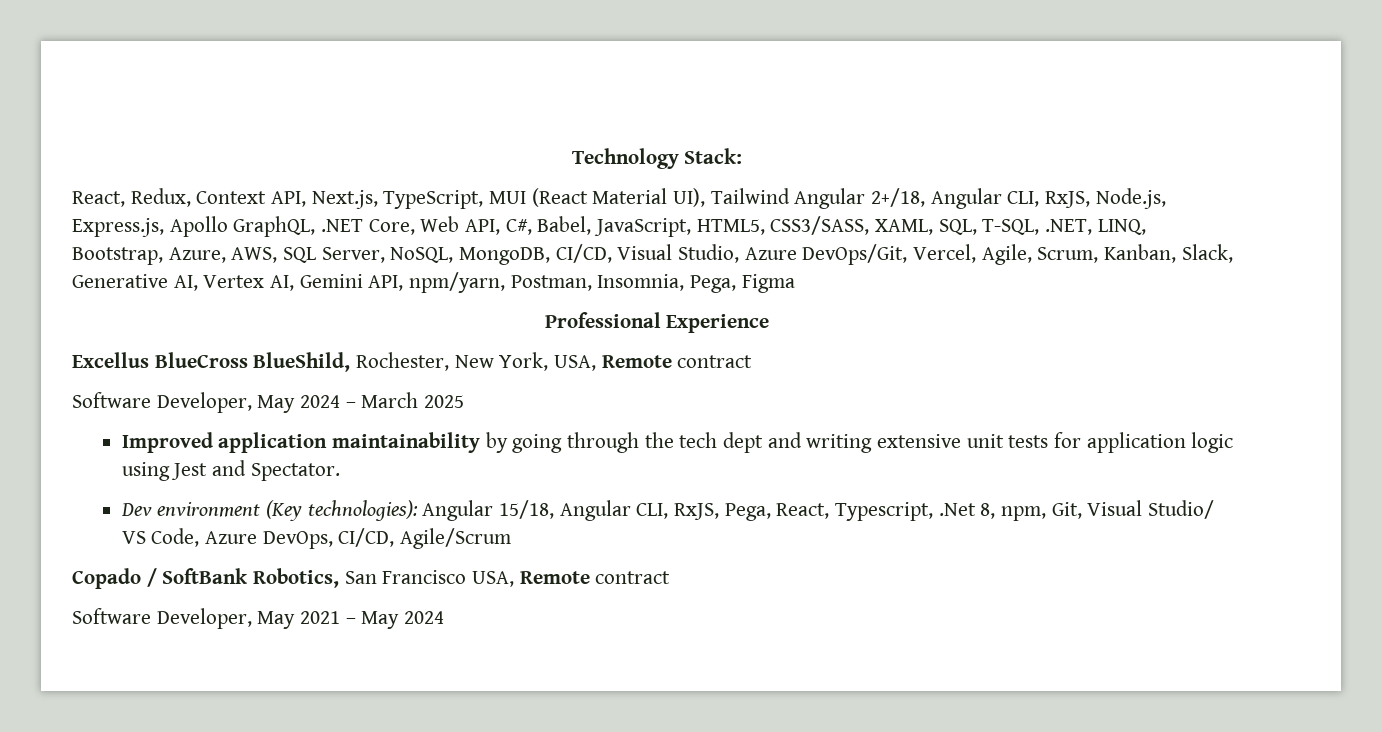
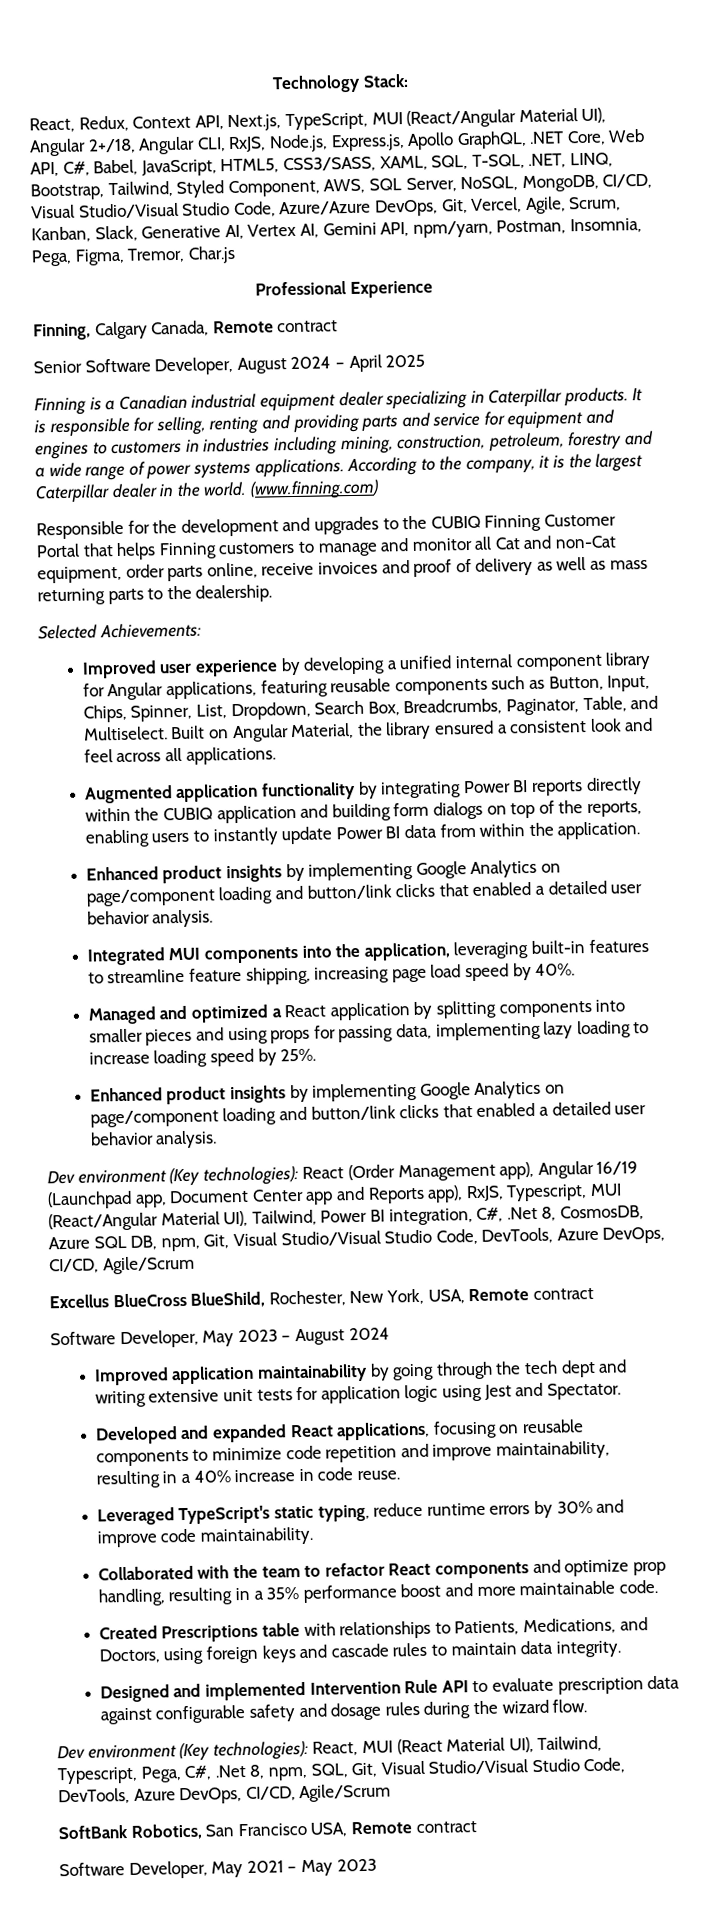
[531,188,790,207] (React Material UI), Tailwind -> [406,107,607,129] (React/Angular Material UI),
[168,247,226,263] Azure, -> [107,179,320,198] Tailwind, Styled Component,
[678,244,908,265] Studio, Azure DevOps/Git, -> [78,198,468,219] Studio/Visual Studio Code, Azure/Azure DevOps, Git,
[741,274,795,293] Figma -> [74,245,236,266] Figma, Tremor, Char.js
(770, 323) none -> [33,320,339,341] [33,354,426,376] [34,387,644,416] [34,409,616,438] [35,430,654,460] [35,453,644,481] [35,479,379,504] [36,513,616,540] [36,535,617,561] [37,556,648,584] [37,584,273,606] [38,622,202,640] [81,651,652,679] [82,674,651,701] [82,695,659,723] [82,717,654,743] [83,746,276,765] [83,777,642,804] [84,800,642,824] [84,821,641,848] [85,859,561,884] [85,880,643,907] [86,909,214,928] [86,938,649,966] [87,962,576,985] [87,999,626,1025] [88,1020,650,1046] [88,1048,317,1068] [89,1080,565,1105] [89,1101,647,1128] [89,1130,218,1149] [47,1160,639,1187] [47,1183,622,1210] [48,1205,644,1232] [48,1226,666,1252] [49,1255,195,1275] // Finning, Calgary Canada, Remote contract // Senior Software Developer, August 2024 – April 2025 // Finning is a Canadian industrial equipment dealer specializing in Caterpillar products. It is responsible for selling, renting and providing parts and service for equipment and engines to customers in industries including mining, construction, petroleum, forestry and a wide range of power systems applications. According to the company, it is the largest Caterpillar dealer in the world. (www.finning.com) // Responsible for the development and upgrades to the CUBIQ Finning Customer Portal that helps Finning customers to manage and monitor all Cat and non-Cat equipment, order parts online, receive invoices and proof of delivery as well as mass returning parts to the dealership. // Selected Achievements: // Improved user experience by developing a unified internal component library for Angular applications, featuring reusable components such as Button, Input, Chips, Spinner, List, Dropdown, Search Box, Breadcrumbs, Paginator, Table, and Multiselect. Built on Angular Material, the library ensured a consistent look and feel across all applications. // Augmented application functionality by integrating Power BI reports directly within the CUBIQ application and building form dialogs on top of the reports, enabling users to instantly update Power BI data from within the application. // Enhanced product insights by implementing Google Analytics on page/component loading and button/link clicks that enabled a detailed user behavior analysis. // Integrated MUI components into the application, leveraging built-in features to streamline feature shipping, increasing page load speed by 40%. // Managed and optimized a React application by splitting components into smaller pieces and using props for passing data, implementing lazy loading to increase loading speed by 25%. // Enhanced product insights by implementing Google Analytics on page/component loading and button/link clicks that enabled a detailed user behavior analysis. // Dev environment (Key technologies): React (Order Management app), Angular 16/19 (Launchpad app, Document Center app and Reports app), RxJS, Typescript, MUI (React/Angular Material UI), Tailwind, Power BI integration, C#, .Net 8, CosmosDB, Azure SQL DB, npm, Git, Visual Studio/Visual Studio Code, DevTools, Azure DevOps, CI/CD, Agile/Scrum
[300,392,465,408] 2024 – March 2025 -> [237,1327,390,1346] 2023 – August 2024
[120,500,933,521] Dev environment (Key technologies): Angular 15/18, Angular CLI, RxJS, Pega, React, Typescript, -> [94,1419,584,1445] [95,1440,610,1467] [95,1467,400,1489] [96,1499,625,1526] [96,1526,314,1548] [97,1559,666,1581] [97,1579,658,1607] [98,1617,648,1643] [98,1640,621,1665] [99,1675,681,1703] [99,1699,588,1725] [57,1735,603,1762] [57,1765,212,1785] Developed and expanded React applications, focusing on reusable components to minimize code repetition and improve maintainability, resulting in a 40% increase in code reuse. // Leveraged TypeScript's static typing, reduce runtime errors by 30% and improve code maintainability. // Collaborated with the team to refactor React components and optimize prop handling, resulting in a 35% performance boost and more maintainable code. // Created Prescriptions table with relationships to Patients, Medications, and Doctors, using foreign keys and cascade rules to maintain data integrity. // Designed and implemented Intervention Rule API to evaluate prescription data against configurable safety and dosage rules during the wizard flow. // Dev environment (Key technologies): React, MUI (React Material UI), Tailwind, Typescript, Pega, C#,
[1051,500,1214,519] [121,528,511,549] [72,568,157,589] Git, Visual Studio/ VS Code, Azure DevOps, CI/CD, Agile/Scrum // Copado / -> [310,1757,626,1778] [58,1783,392,1805] SQL, Git, Visual Studio/Visual Studio Code, DevTools, Azure DevOps, CI/CD, Agile/Scrum //
[404,611,445,624] 2024 -> [336,1858,377,1872] 2023

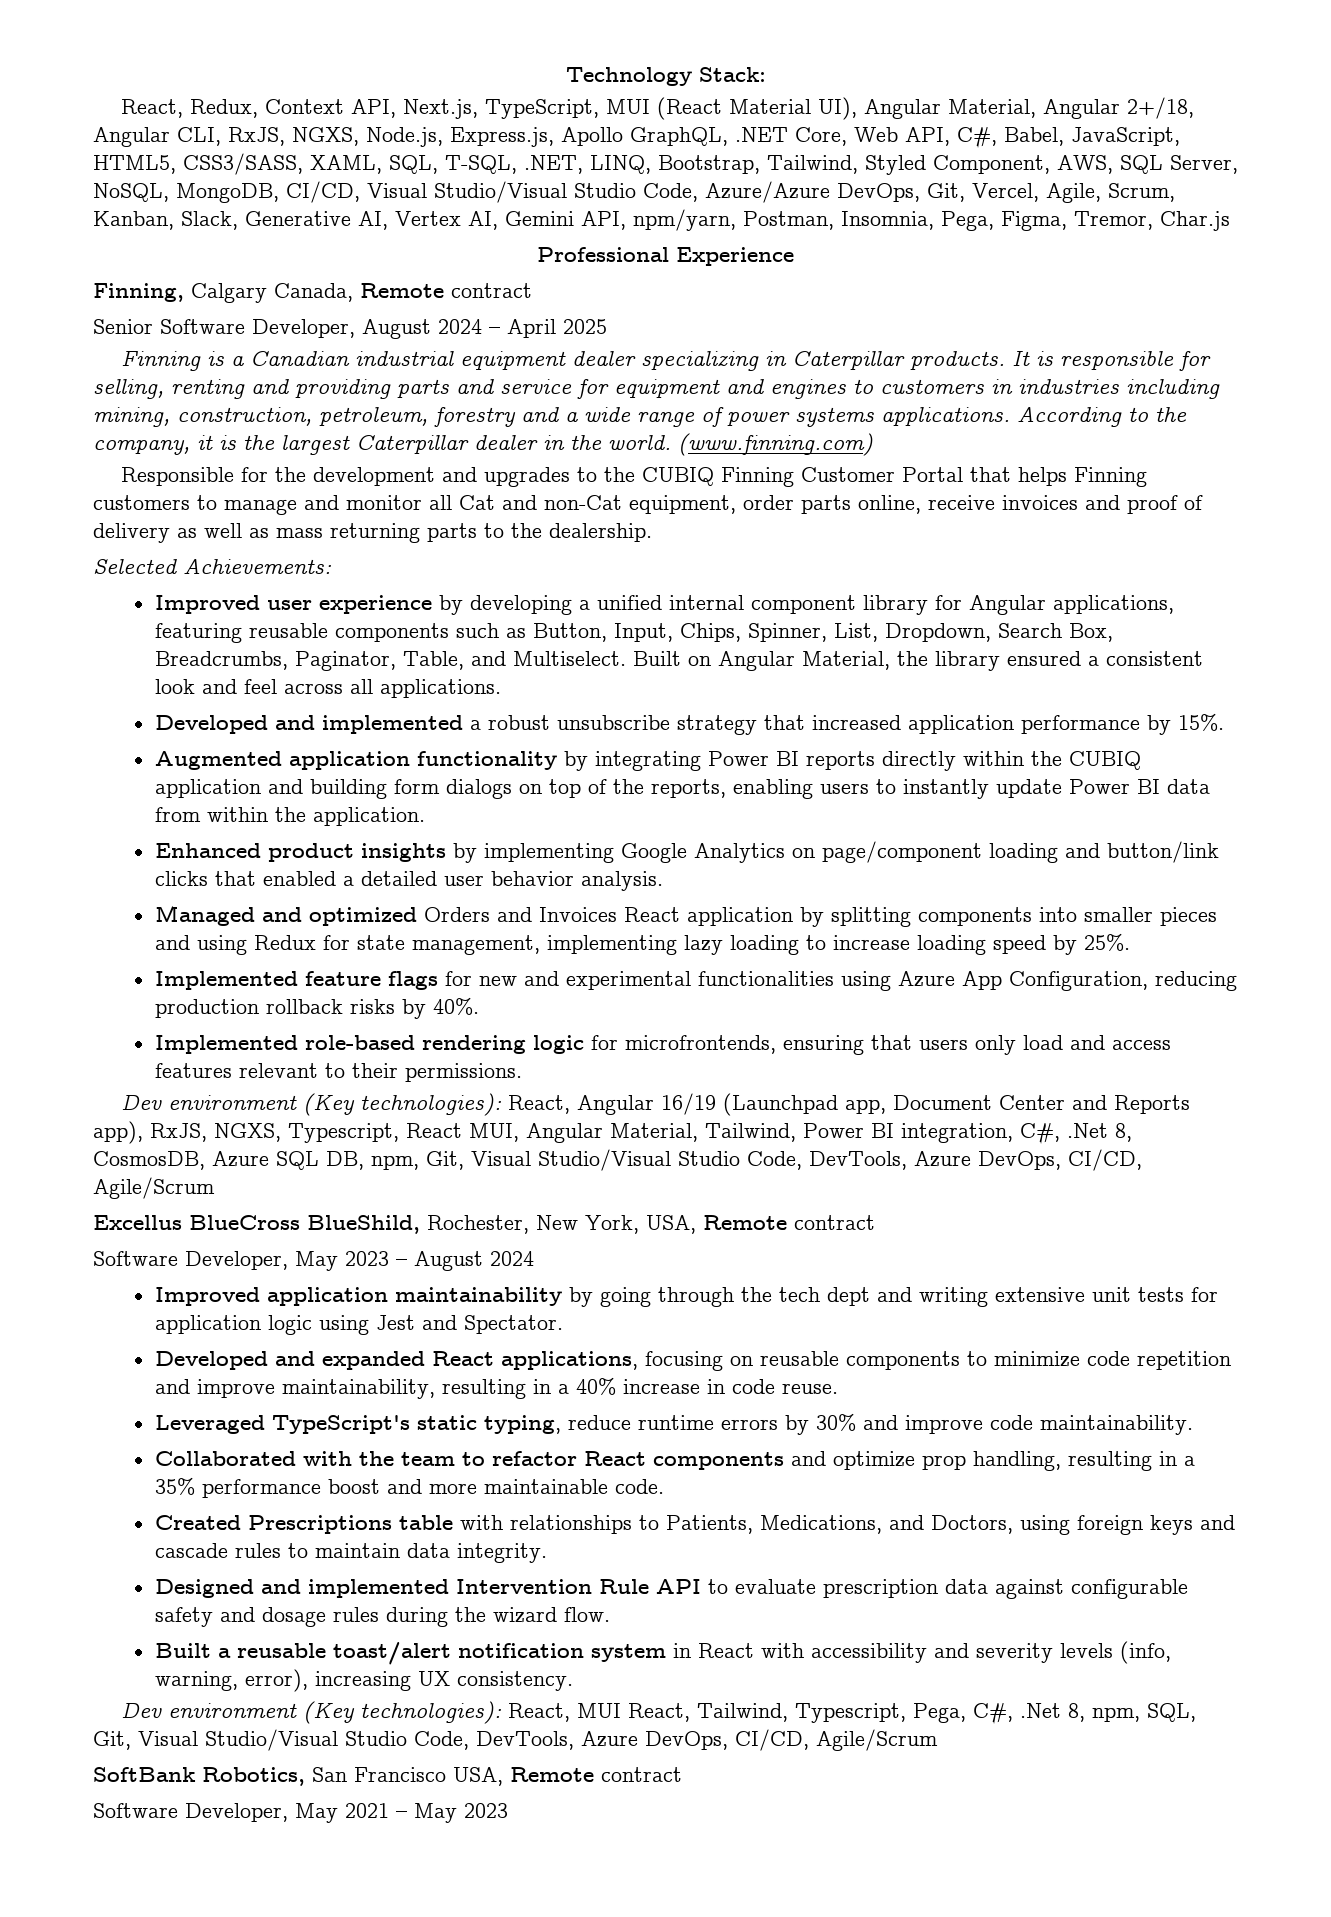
[406,109,517,129] (React/Angular -> [657,97,723,120] (React
(86, 147) none -> [948,99,1121,119] Material, Angular
(267, 144) none -> [292,127,359,146] NGXS,
(276, 755) none -> [154,713,1224,735] // Developed and implemented a robust unsubscribe strategy that increased application performance by 15%.
[86,938,649,966] [87,962,576,985] // Integrated MUI components into the application, leveraging built-in features to streamline feature shipping, increasing page load speed by 40%. -> (663, 881) none
[271,1008,282,1018] a -> [423,907,617,922] Orders and Invoices
[270,1023,432,1044] props for passing data, -> [253,935,540,955] Redux for state management,
[89,1080,565,1105] [89,1101,647,1128] [89,1130,218,1149] [47,1161,535,1187] Enhanced product insights by implementing Google Analytics on page/component loading and button/link clicks that enabled a detailed user behavior analysis. // Dev environment (Key technologies): React (Order Management app), -> [154,971,1237,991] [154,997,479,1019] [154,1035,1171,1055] [154,1063,522,1082] [121,1093,571,1116] Implemented feature flags for new and experimental functionalities using Azure App Configuration, reducing production rollback risks by 40%. // Implemented role-based rendering logic for microfrontends, ensuring that users only load and access features relevant to their permissions. // Dev environment (Key technologies): React,
[305,1191,334,1205] app -> (1066, 1102) none
[506,1183,622,1202] [48,1210,249,1232] Typescript, MUI (React/Angular Material UI), -> [214,1123,698,1143] NGXS, Typescript, React MUI, Angular Material,
(588, 1706) none -> [154,1641,1171,1665] [154,1669,573,1692] // Built a reusable toast/alert notification system in React with accessibility and severity levels (info, warning, error), increasing UX consistency.
[396,1737,534,1755] (React Material UI), -> [628,1703,691,1722] React,

